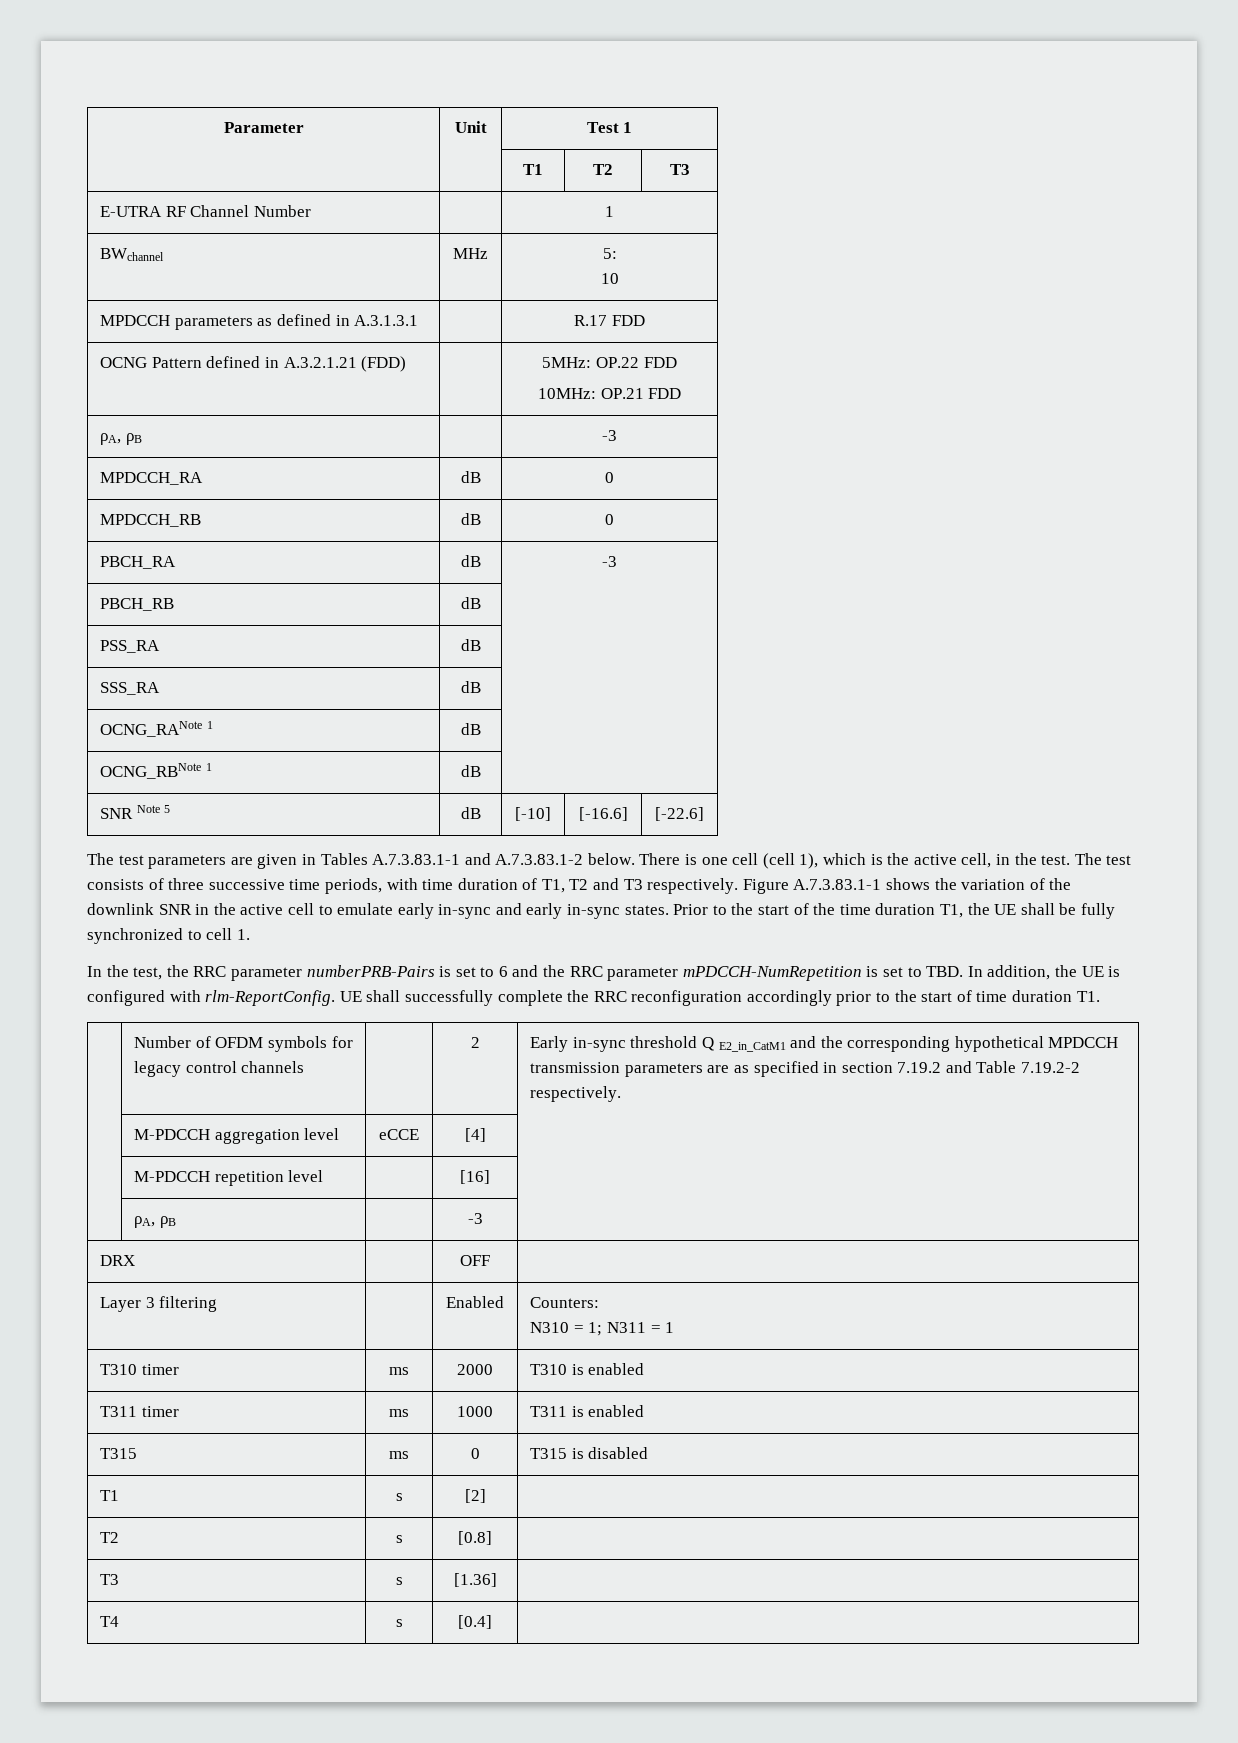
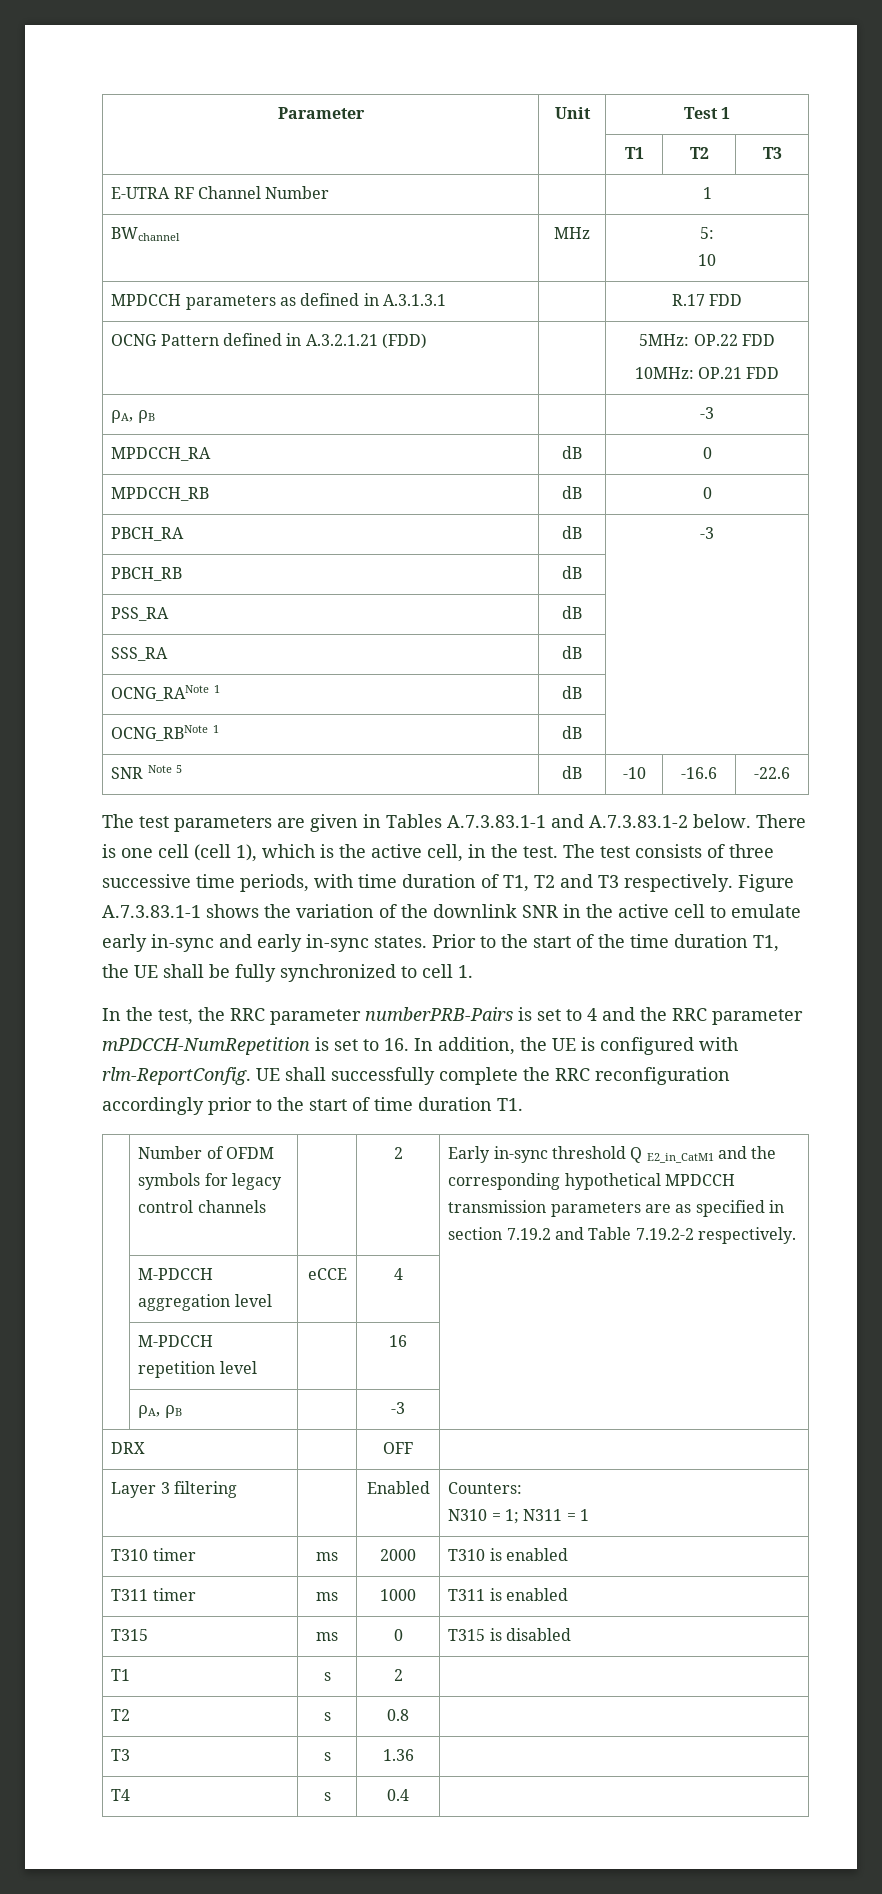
[515,807,551,821] [578,807,628,821] [655,807,704,821] [-10] | [-16.6] | [-22.6] -> [622,767,646,779] [681,767,717,779] [754,767,790,779] -10 | -16.6 | -22.6
[498,966,508,977] 6 -> [587,1008,597,1021] 4
[926,966,964,977] TBD. -> [384,1038,409,1051] 16.
[464,1128,486,1142] [4] -> [393,1268,403,1280] 4
[460,1170,490,1184] [16] -> [388,1335,407,1347] 16
[464,1489,486,1503] [2] -> [393,1669,403,1681] 2
[458,1531,492,1545] [0.8] -> [386,1709,409,1721] 0.8
[453,1573,497,1587] [1.36] -> [382,1749,414,1761] 1.36
[458,1615,492,1629] [0.4] -> [386,1789,409,1801] 0.4

